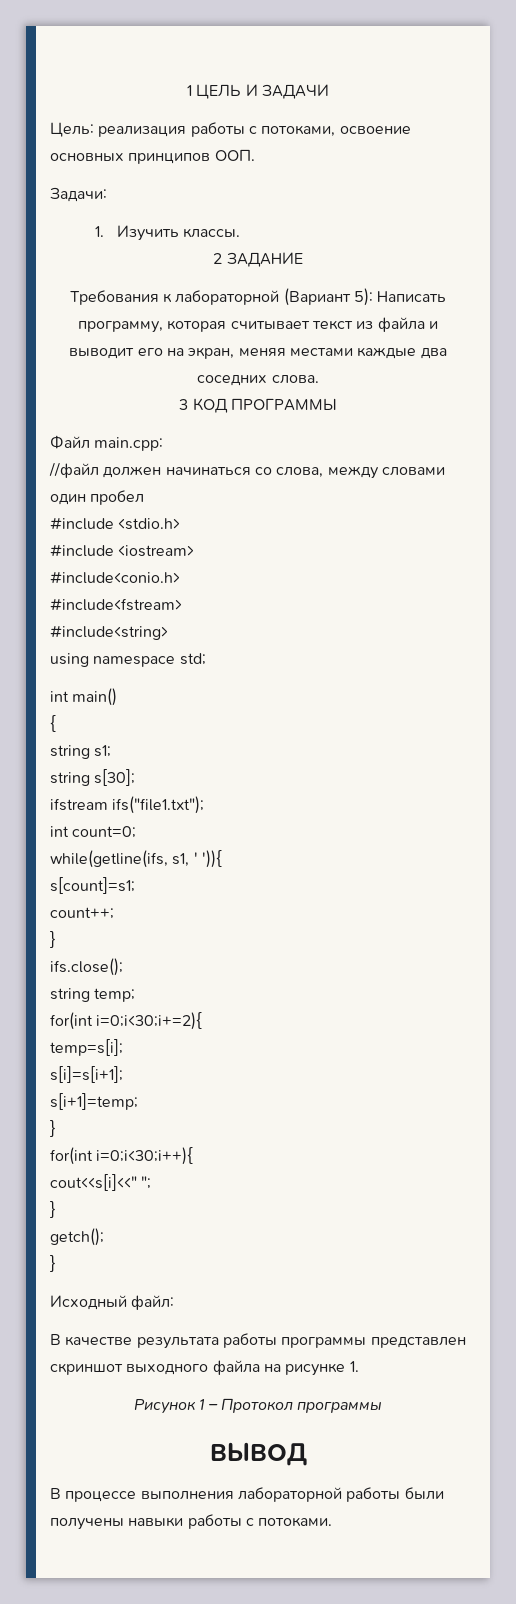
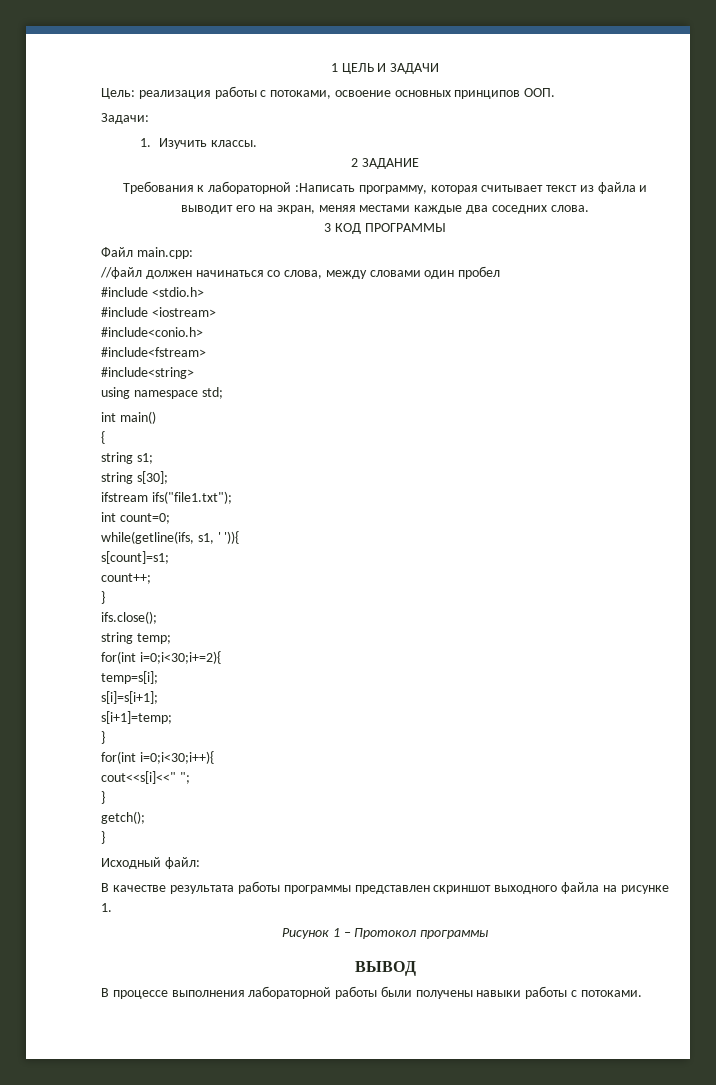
[283,288,447,306] (Вариант 5): Написать -> [294,183,355,192] :Написать

